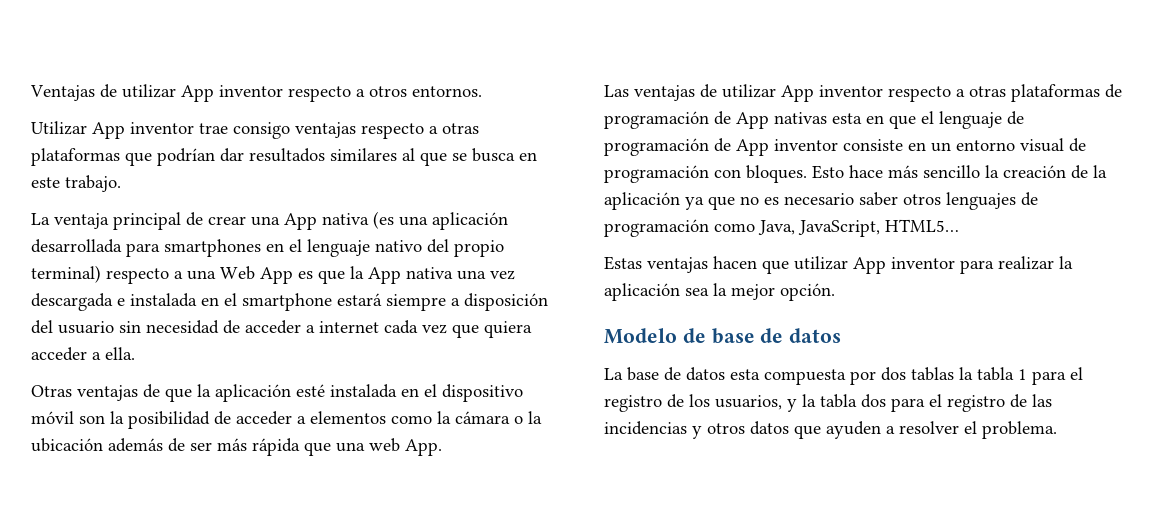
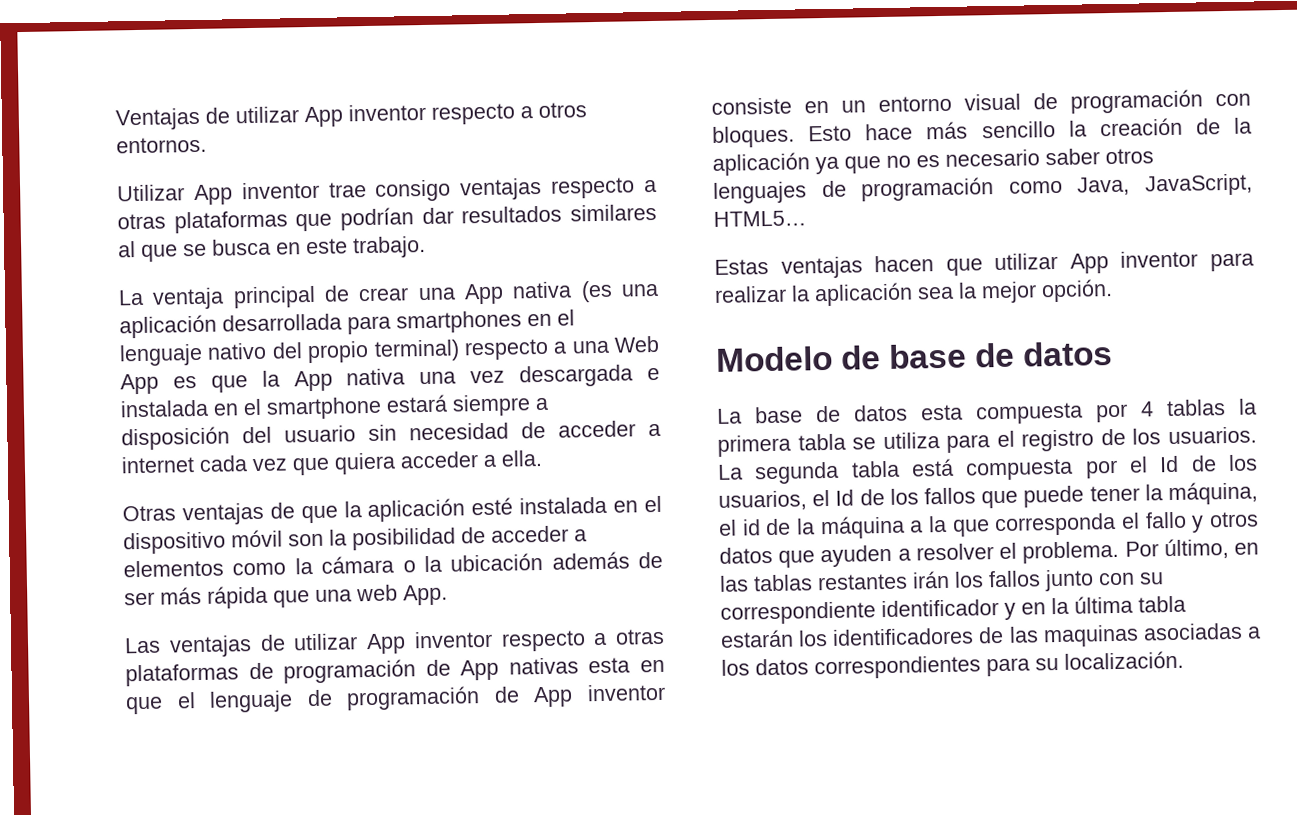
[881,367,906,381] dos -> [1140,401,1154,417] 4
[977,367,1027,381] tabla 1 -> [717,432,940,457] primera tabla se utiliza
[715,394,1052,412] [604,421,687,435] usuarios, y la tabla dos para el registro de las incidencias -> [1168,426,1257,445] [718,454,1258,485] [718,481,1258,511] [718,511,1187,540] usuarios. La segunda tabla está compuesta por el Id de los usuarios, el Id de los fallos que puede tener la máquina, el id de la máquina a la que corresponda el fallo
(1057, 430) none -> [1124,538,1259,560] [719,569,1164,592] [720,595,1186,625] [720,622,1261,648] [721,650,1184,680] Por último, en las tablas restantes irán los fallos junto con su correspondiente identificador y en la última tabla estarán los identificadores de las maquinas asociadas a los datos correspondientes para su localización.

